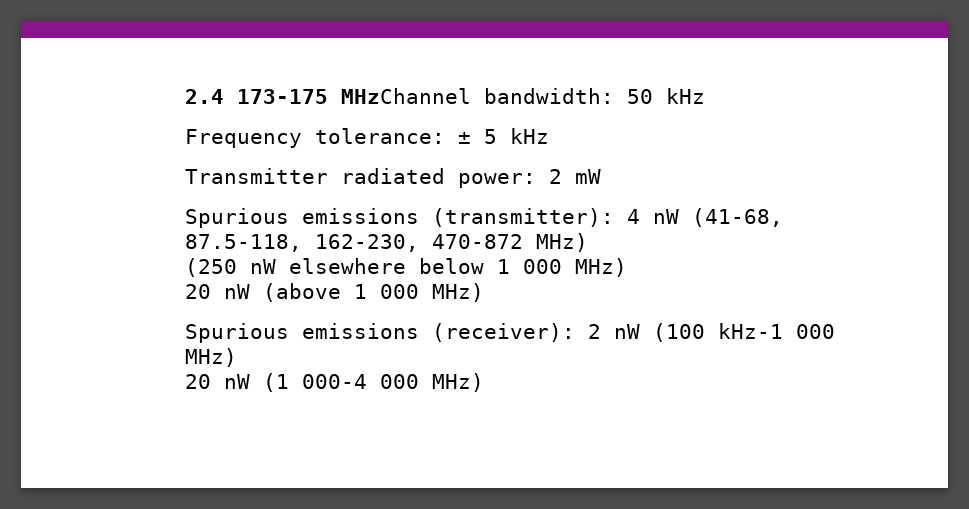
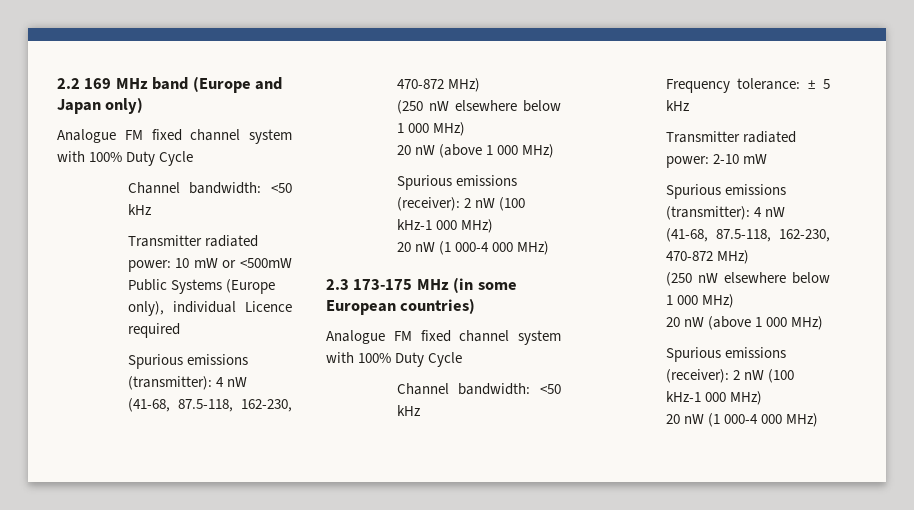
[184,88,653,104] 2.4 173-175 MHzChannel bandwidth: 50 -> [57,76,283,93] [57,97,144,114] [57,129,292,144] [57,151,194,166] [127,182,292,194] [127,204,151,215] [127,235,258,247] [127,258,292,272] [127,279,275,294] [127,301,292,316] [127,323,180,338] [127,354,248,369] [127,376,247,390] [127,398,292,412] [396,78,480,92] [396,100,561,114] [396,122,465,136] [396,144,554,158] [396,175,517,190] [396,197,525,211] [396,219,493,233] [396,241,549,255] [326,277,517,293] [326,298,476,315] [326,330,561,345] [326,352,463,367] [396,383,561,395] 2.2 169 MHz band (Europe and Japan only) // Analogue FM fixed channel system with 100% Duty Cycle // Channel bandwidth: <50 kHz // Transmitter radiated power: 10 mW or <500mW Public Systems (Europe only), individual Licence required // Spurious emissions (transmitter): 4 nW (41-68, 87.5-118, 162-230, 470-872 MHz) // (250 nW elsewhere below 1 000 MHz) // 20 nW (above 1 000 MHz) // Spurious emissions (receiver): 2 nW (100 kHz-1 000 MHz) // 20 nW (1 000-4 000 MHz) // 2.3 173-175 MHz (in some European countries) // Analogue FM fixed channel system with 100% Duty Cycle // Channel bandwidth: <50
[548,169,562,184] 2 -> [712,154,739,164] 2-10

